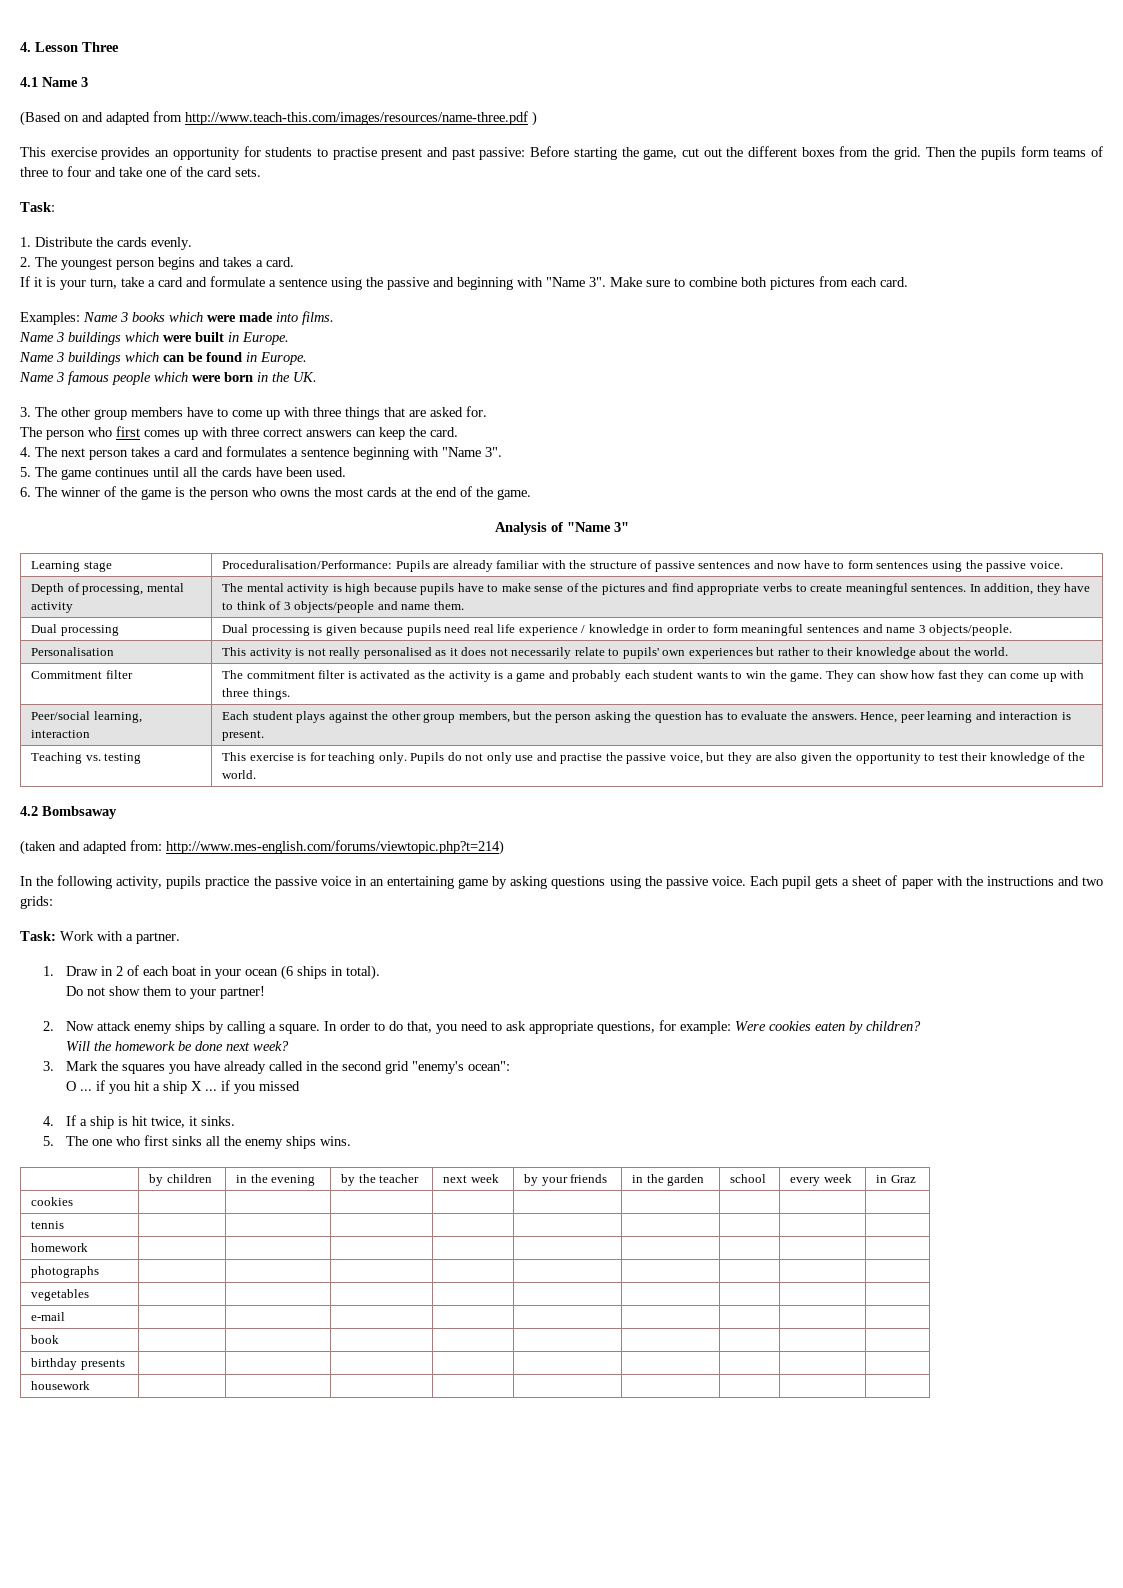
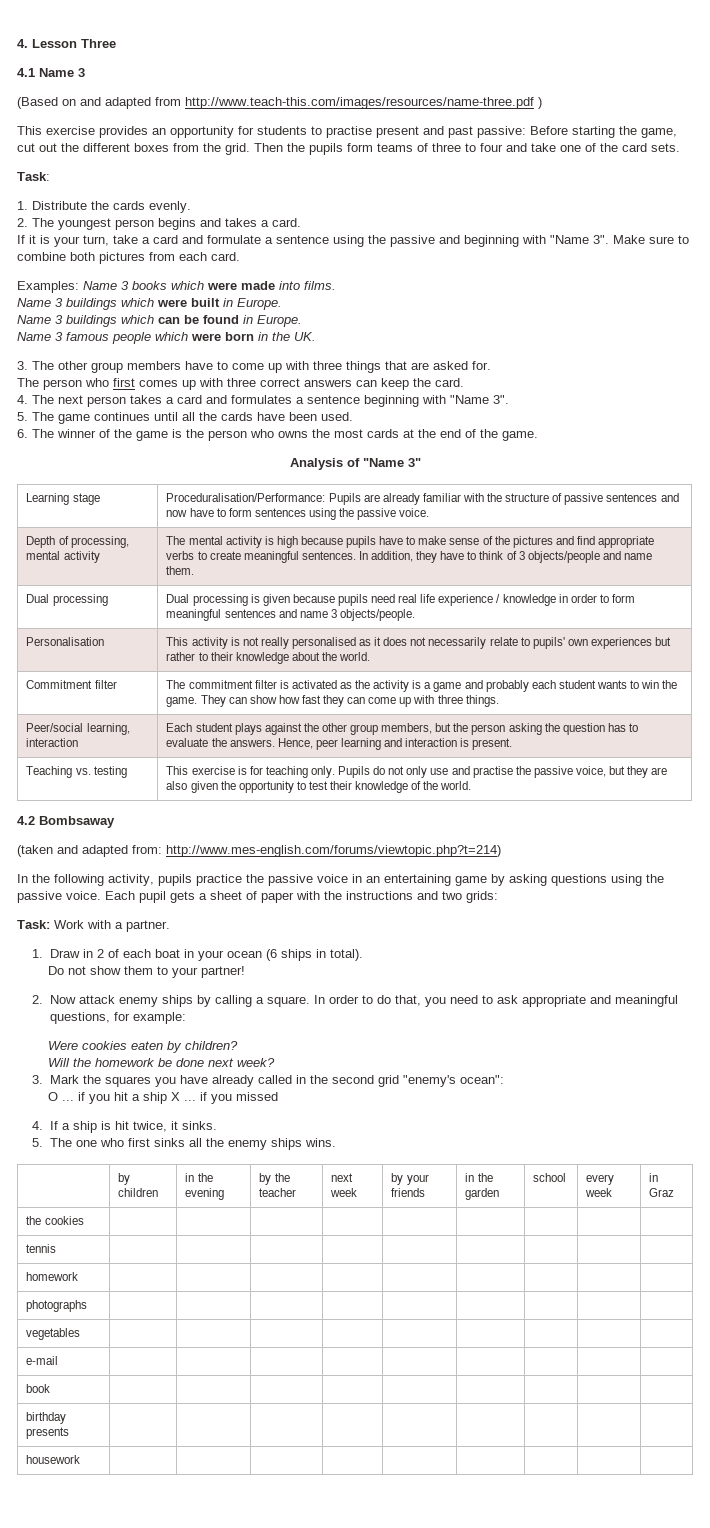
(593, 1027) none -> [589,995,678,1007] and meaningful
(731, 1027) none -> (186, 1018) //
(916, 1179) none -> [26,1216,42,1225] the

